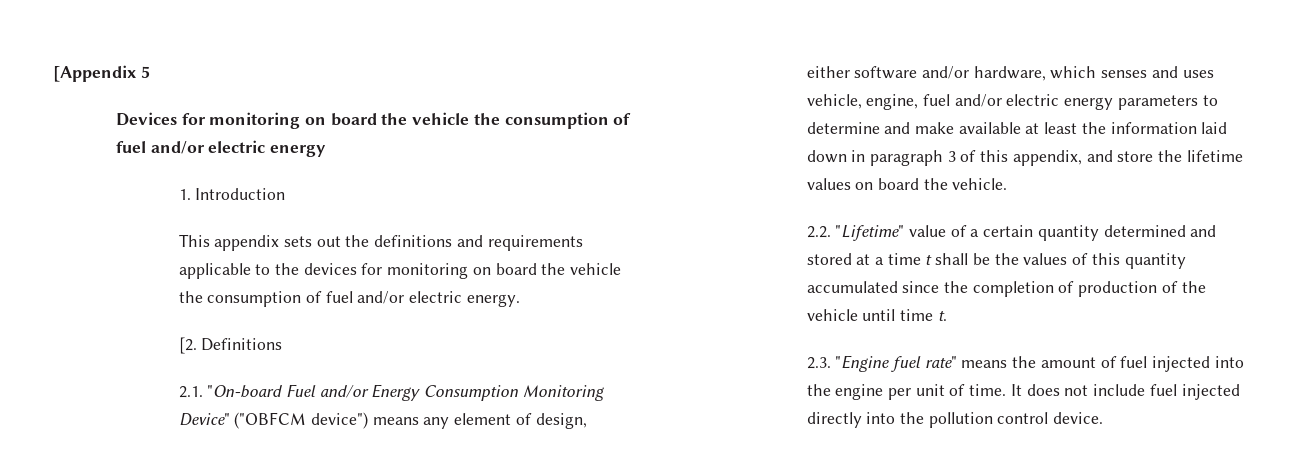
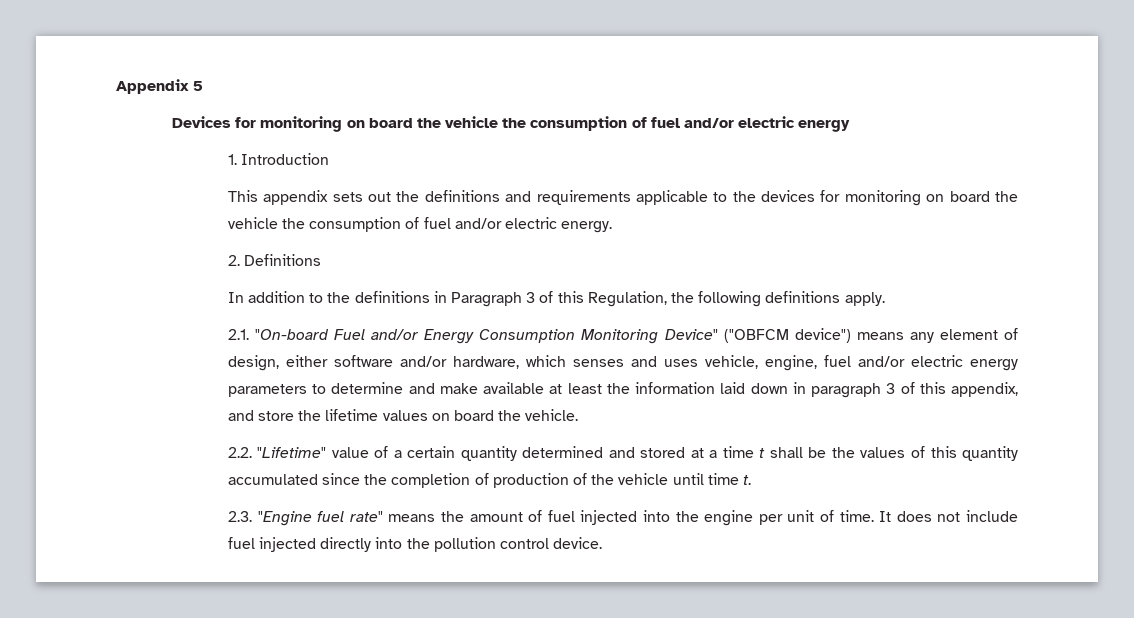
[53,65,136,82] [Appendix -> [116,79,189,94] Appendix
[178,337,197,354] [2. -> [227,255,240,266] 2.
(283, 344) none -> [227,291,885,307] // In addition to the definitions in Paragraph 3 of this Regulation, the following definitions apply.

